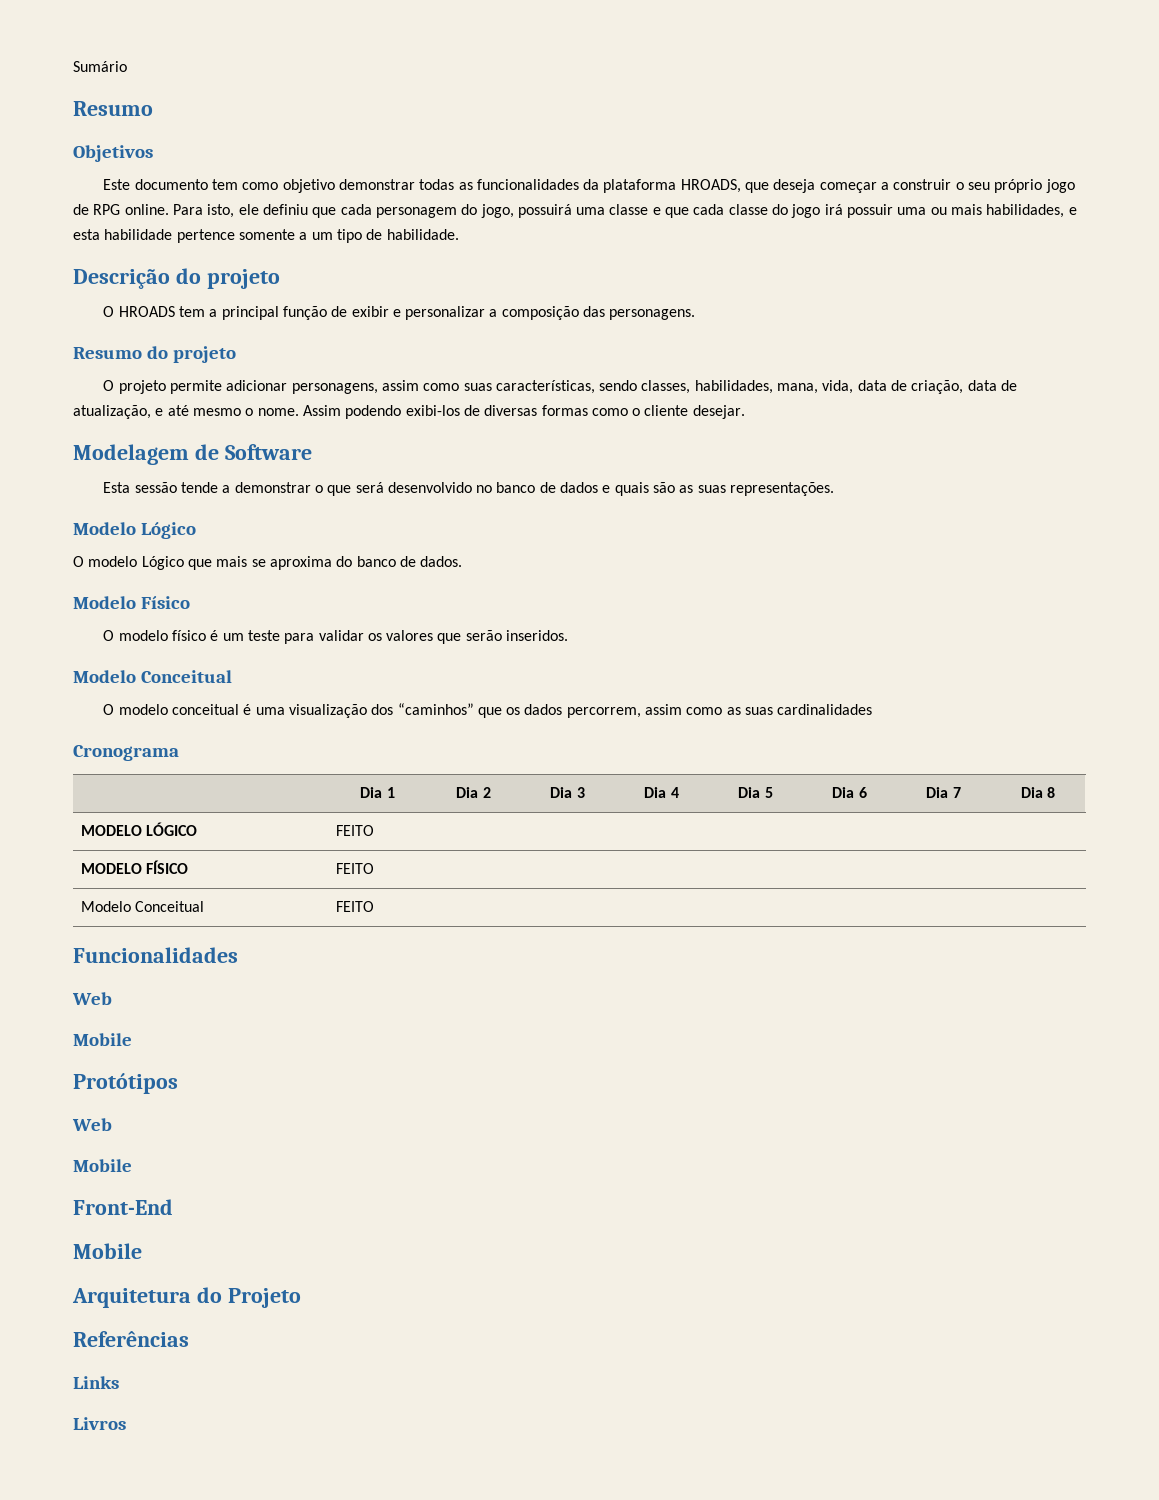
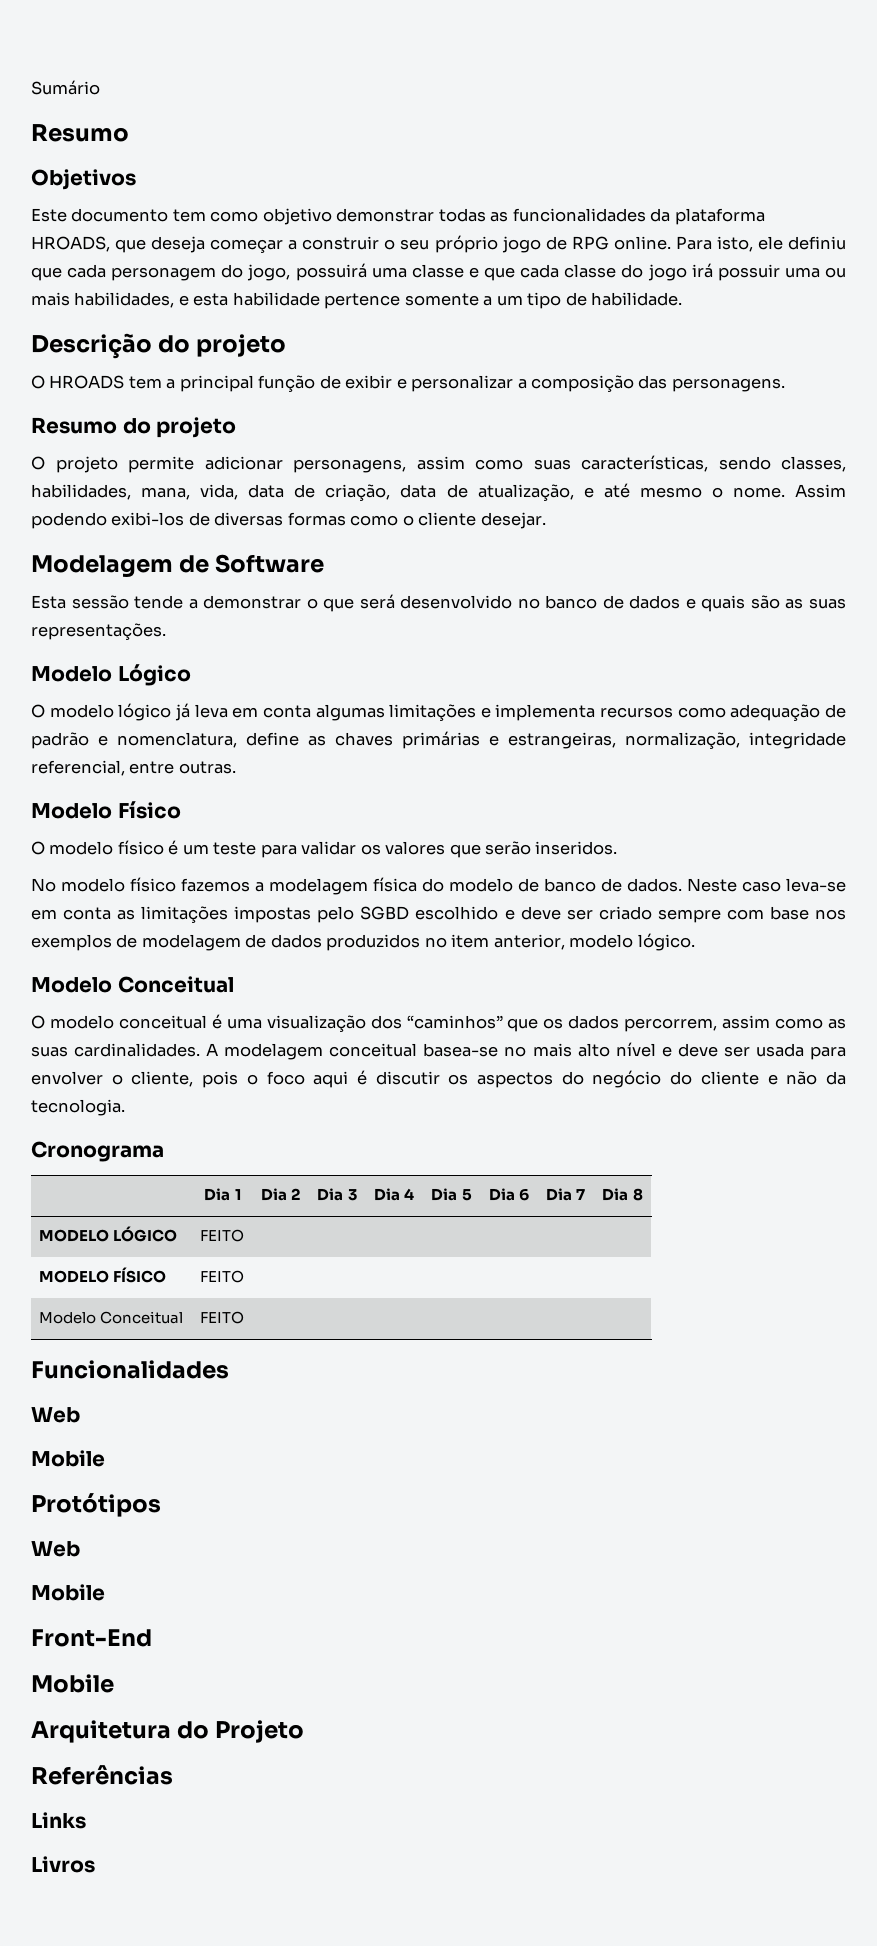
[141,556,463,570] Lógico que mais se aproxima do banco de dados. -> [118,703,846,721] [31,731,846,749] [31,760,236,776] lógico já leva em conta algumas limitações e implementa recursos como adequação de padrão e nomenclatura, define as chaves primárias e estrangeiras, normalização, integridade referencial, entre outras.
(569, 635) none -> [31,877,846,895] [31,906,847,923] [31,933,695,951] // No modelo físico fazemos a modelagem física do modelo de banco de dados. Neste caso leva-se em conta as limitações impostas pelo SGBD escolhido e deve ser criado sempre com base nos exemplos de modelagem de dados produzidos no item anterior, modelo lógico.
[777,704,873,715] cardinalidades -> [74,1042,846,1060] [31,1070,847,1088] [31,1099,125,1116] cardinalidades. A modelagem conceitual basea-se no mais alto nível e deve ser usada para envolver o cliente, pois o foco aqui é discutir os aspectos do negócio do cliente e não da tecnologia.

